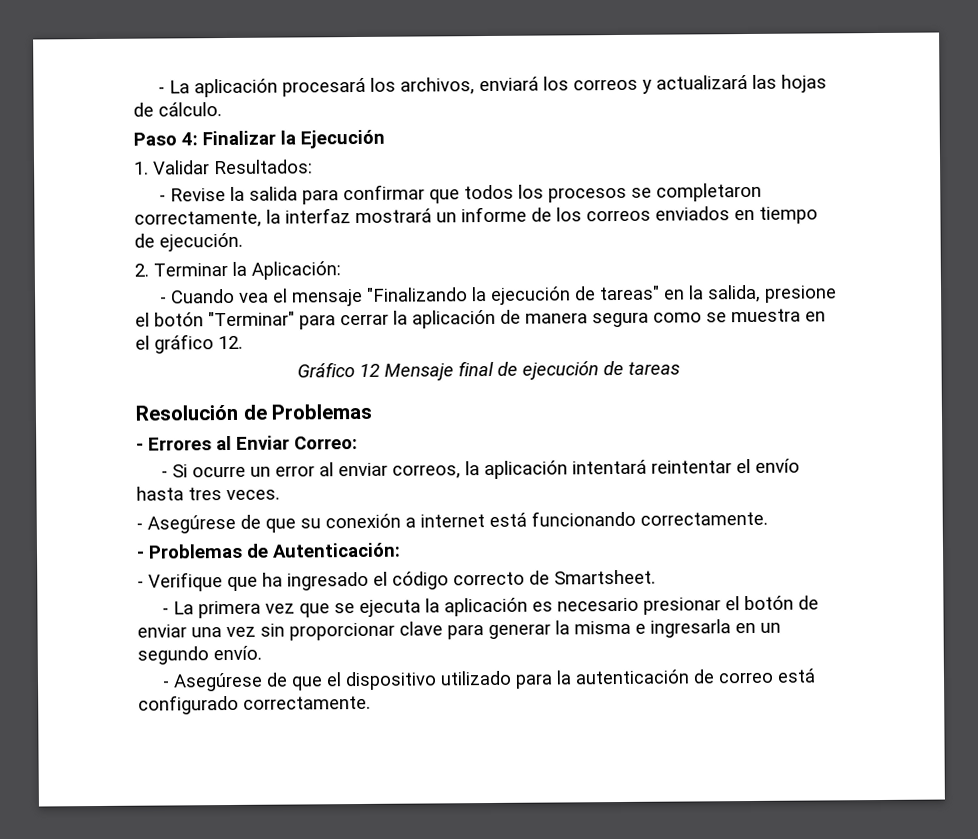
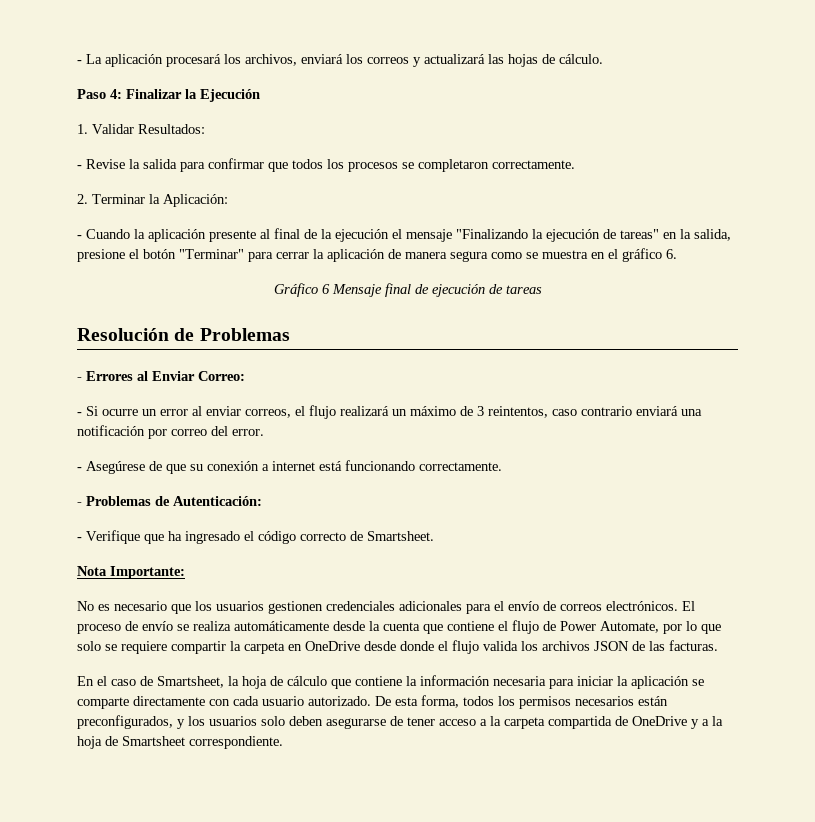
[134,206,818,228] [134,232,243,252] correctamente, la interfaz mostrará un informe de los correos enviados en tiempo de ejecución. -> [492,160,575,169] correctamente.
[238,292,269,303] vea -> [134,228,389,242] la aplicación presente al final de la ejecución
[218,335,243,350] 12. -> [666,249,677,259] 6.
[359,363,380,377] 12 -> [321,284,330,294] 6
[464,458,800,480] [136,486,280,501] la aplicación intentará reintentar el envío hasta tres veces. -> [295,405,702,419] [77,425,264,439] el flujo realizará un máximo de 3 reintentos, caso contrario enviará una notificación por correo del error.
[161,595,819,619] [137,619,781,641] [137,645,262,665] [161,668,816,692] [138,694,371,715] - La primera vez que se ejecuta la aplicación es necesario presionar el botón de enviar una vez sin proporcionar clave para generar la misma e ingresarla en un segundo envío. // - Asegúrese de que el dispositivo utilizado para la autenticación de correo está configurado correctamente. -> [77,566,185,579] [77,601,695,614] [77,620,721,634] [77,640,718,654] [77,675,704,689] [77,695,668,709] [77,715,723,729] [77,736,283,749] Nota Importante: // No es necesario que los usuarios gestionen credenciales adicionales para el envío de correos electrónicos. El proceso de envío se realiza automáticamente desde la cuenta que contiene el flujo de Power Automate, por lo que solo se requiere compartir la carpeta en OneDrive desde donde el flujo valida los archivos JSON de las facturas. // En el caso de Smartsheet, la hoja de cálculo que contiene la información necesaria para iniciar la aplicación se comparte directamente con cada usuario autorizado. De esta forma, todos los permisos necesarios están preconfigurados, y los usuarios solo deben asegurarse de tener acceso a la carpeta compartida de OneDrive y a la hoja de Smartsheet correspondiente.

